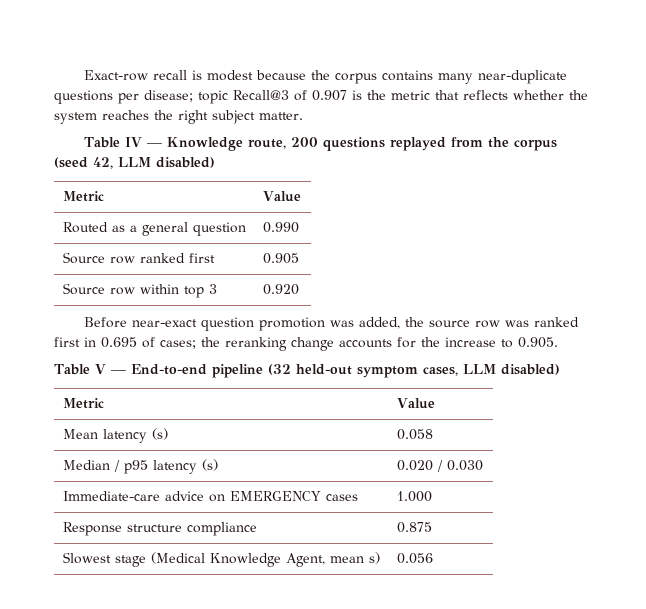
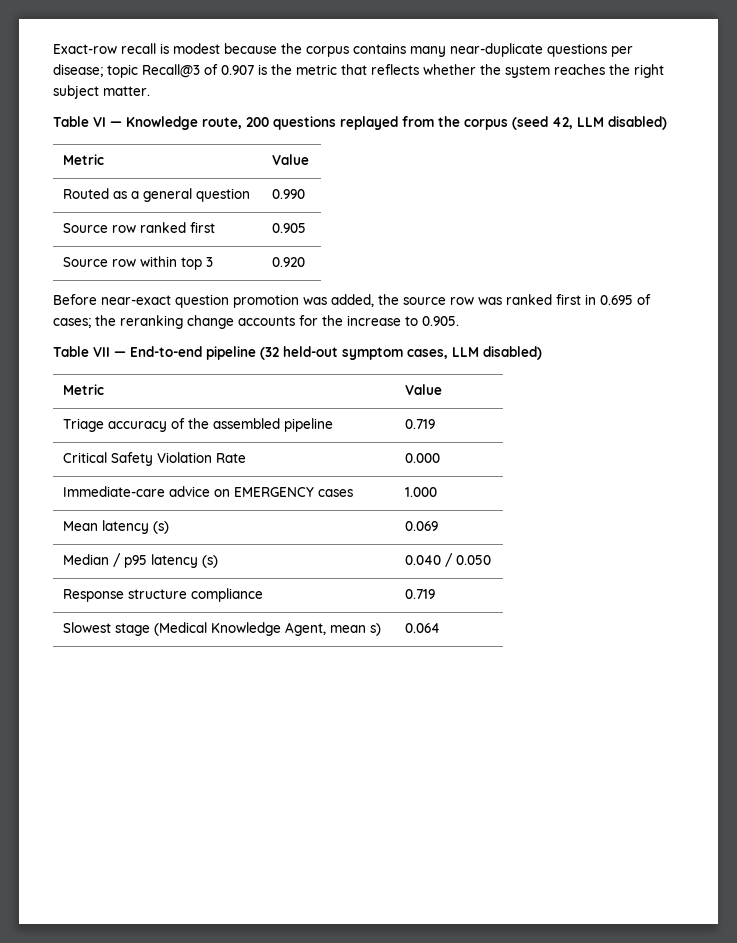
[124,137,142,147] IV -> [93,117,106,127] VI
[94,364,106,374] V -> [93,347,110,357] VII
[62,428,168,443] [396,429,433,440] [62,459,218,474] [396,460,483,472] Mean latency (s) | 0.058 // Median / p95 latency (s) | 0.020 / 0.030 -> [62,418,333,432] [404,419,435,429] [62,452,246,466] [404,453,440,463] Triage accuracy of the assembled pipeline | 0.719 // Critical Safety Violation Rate | 0.000
(432, 496) none -> [62,520,169,534] [404,521,438,531] [62,553,218,568] [404,553,491,567] // Mean latency (s) | 0.069 // Median / p95 latency (s) | 0.040 / 0.050
[396,522,432,533] 0.875 -> [404,589,435,599] 0.719
[396,553,433,564] 0.056 -> [404,623,440,633] 0.064

